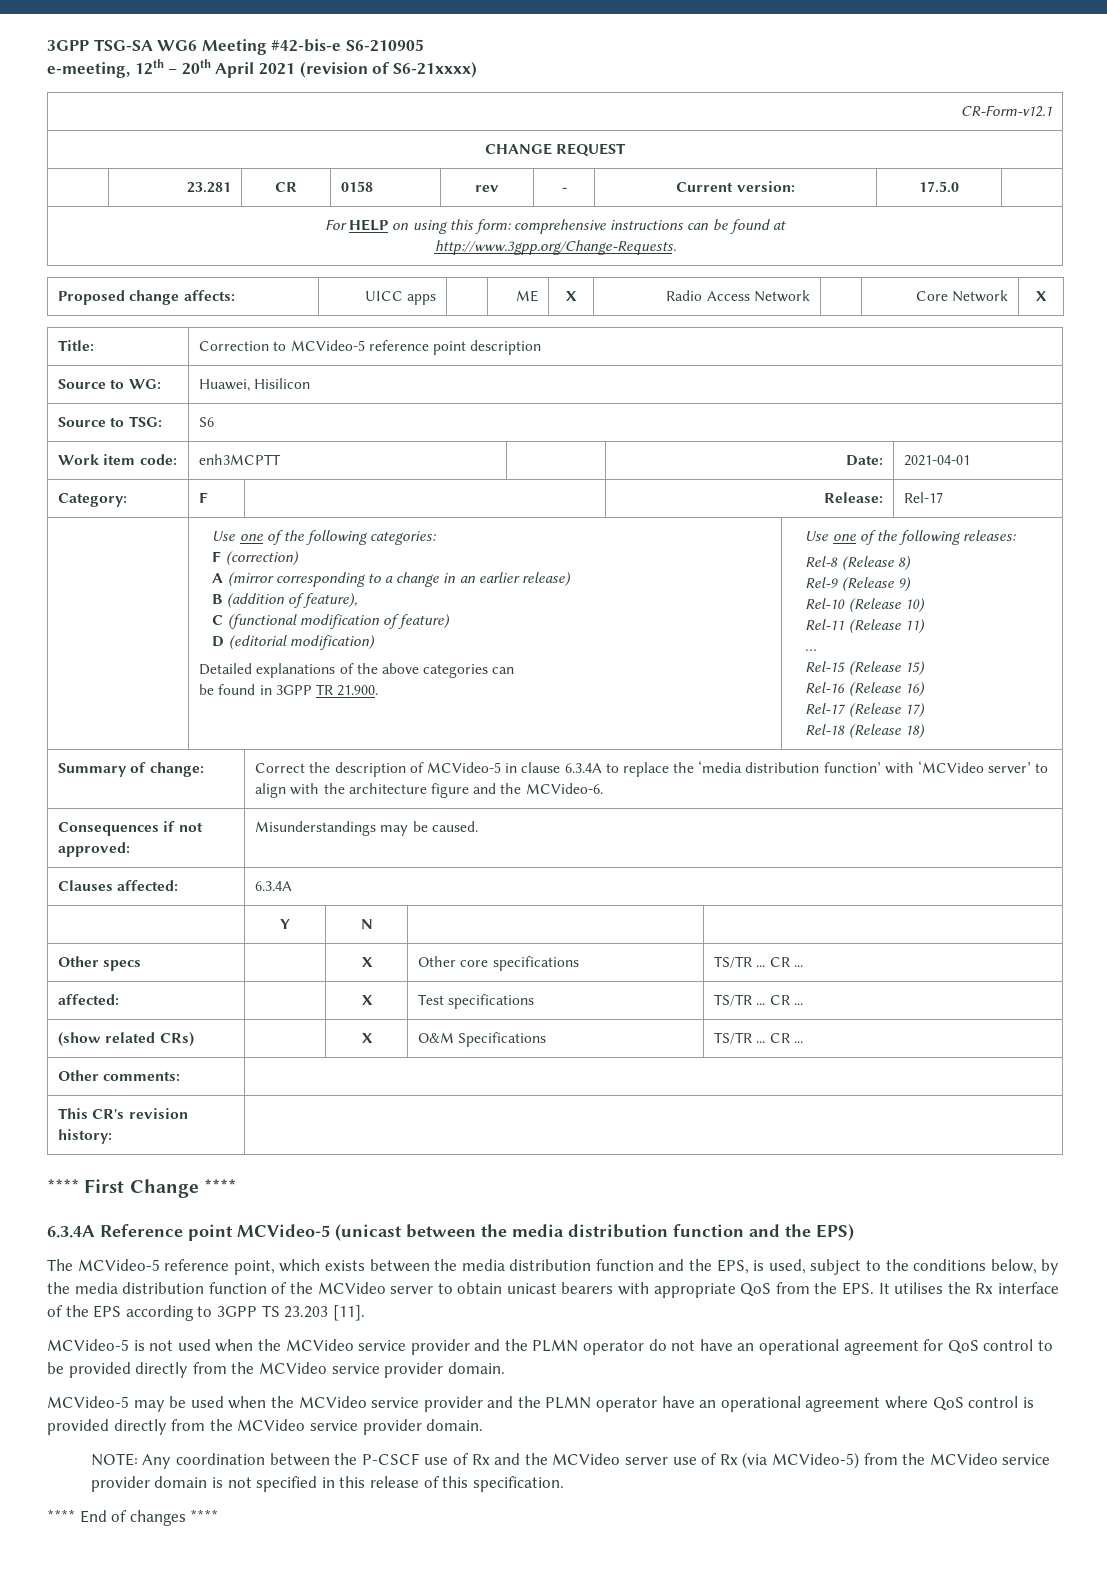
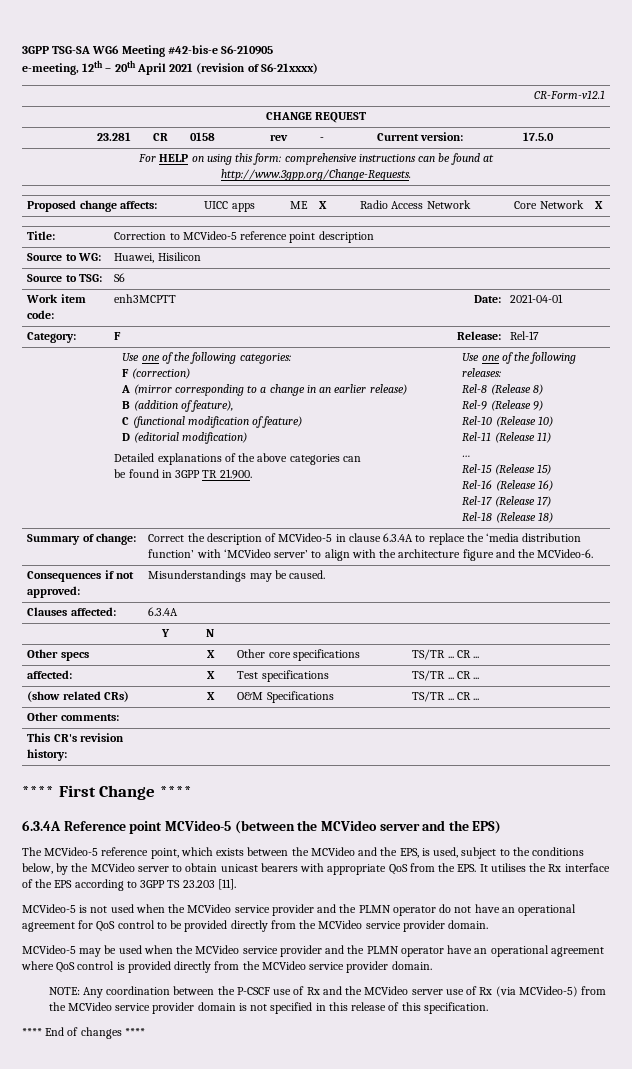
[335,1224,744,1241] (unicast between the media distribution function -> [234,820,420,834] (between the MCVideo server
[461,1259,654,1271] media distribution function -> [310,847,355,856] MCVideo
[74,1282,313,1294] media distribution function of the -> (89, 867) none

